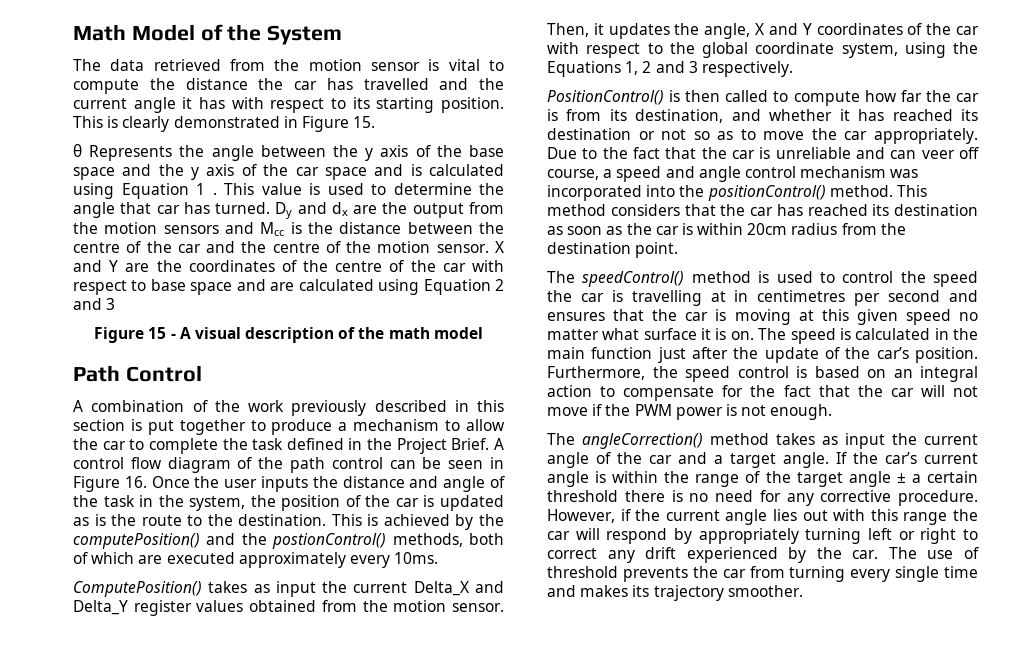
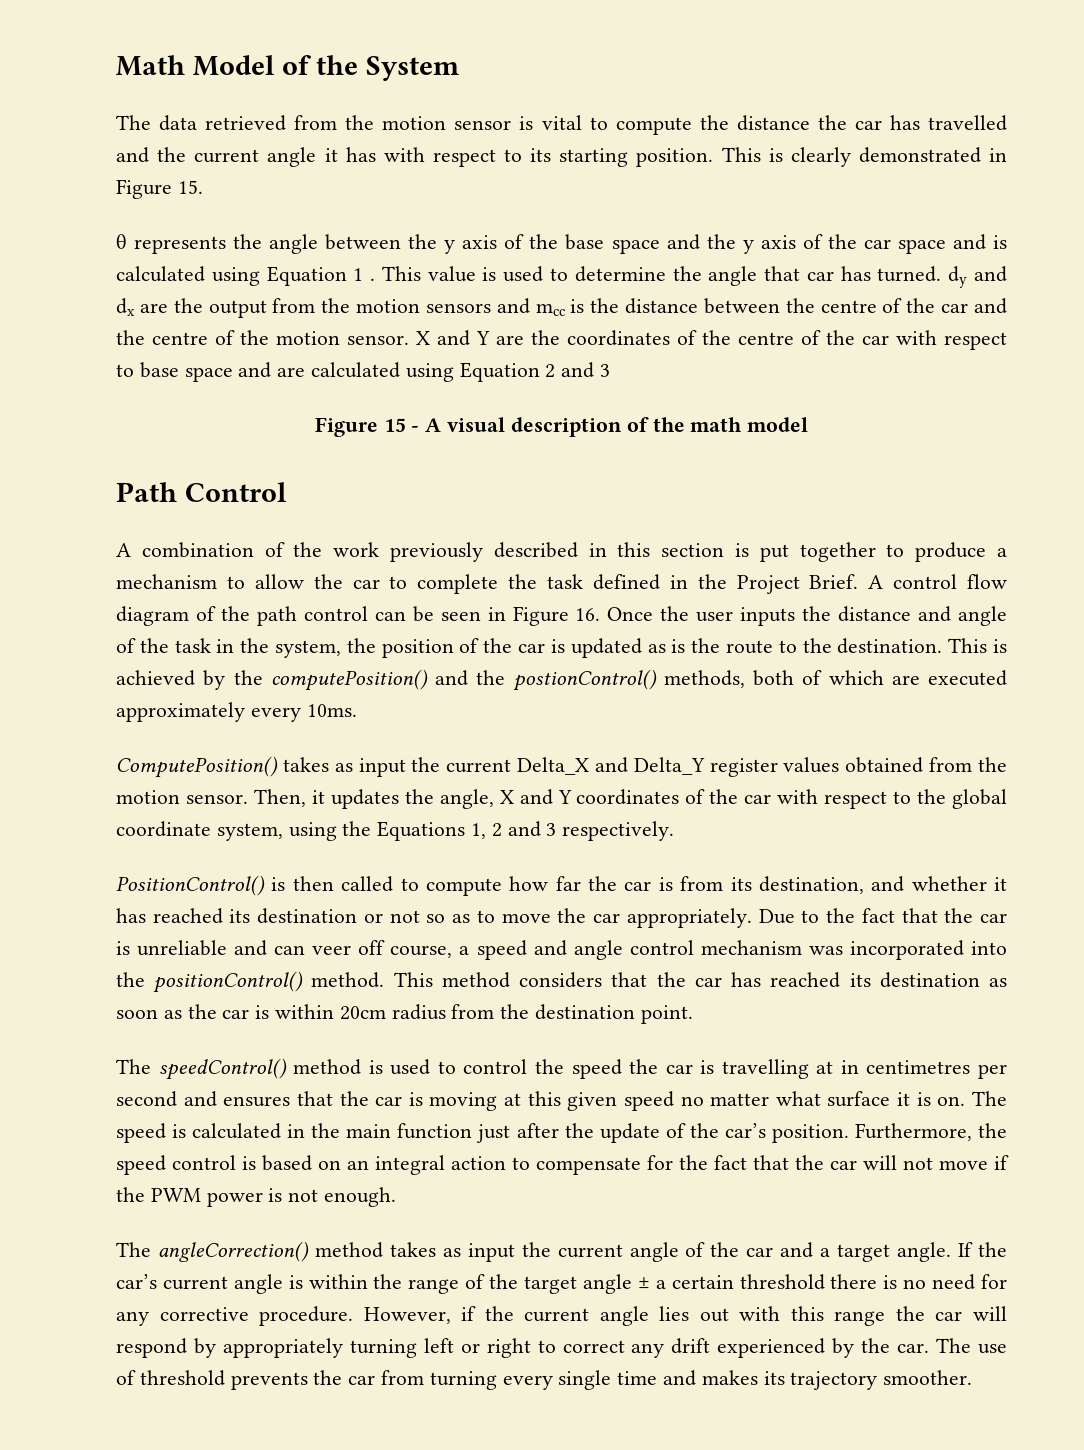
[89,145,173,161] Represents -> [134,236,227,254] represents
[275,202,293,219] Dy -> [948,266,968,288] dy
[260,222,285,236] Mcc -> [535,303,565,316] mcc

